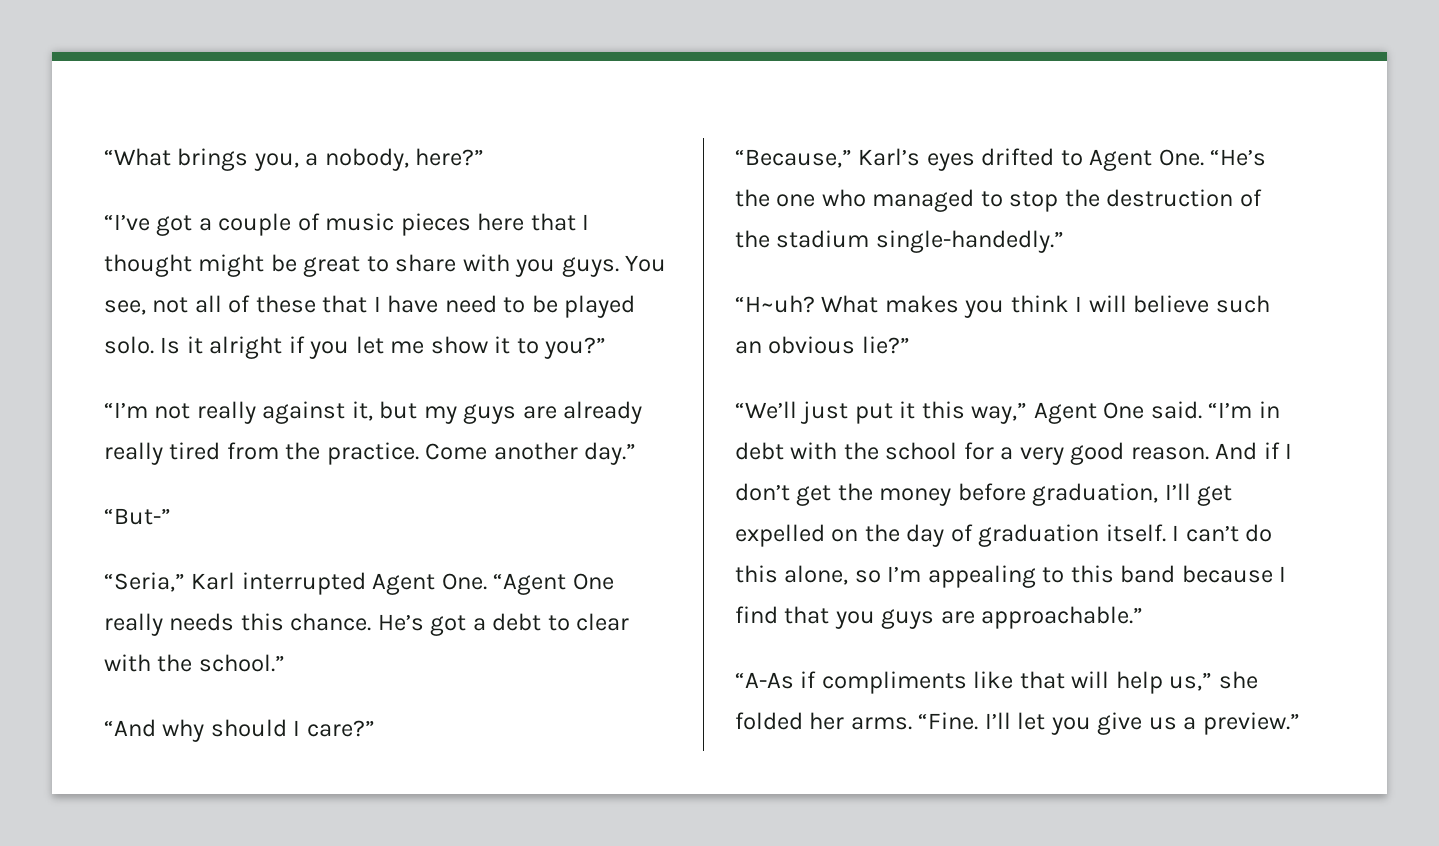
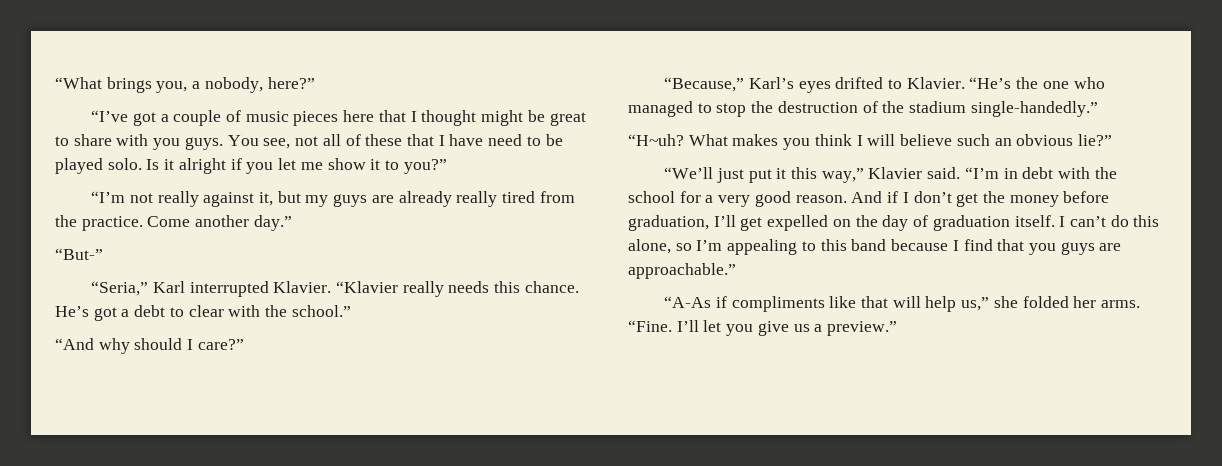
[372,573,614,595] Agent One. “Agent One -> [273,281,399,293] Klavier. “Klavier
[1089,149,1204,171] Agent One. -> [906,77,965,89] Klavier.
[1033,402,1145,424] Agent One -> [868,167,923,179] Klavier

